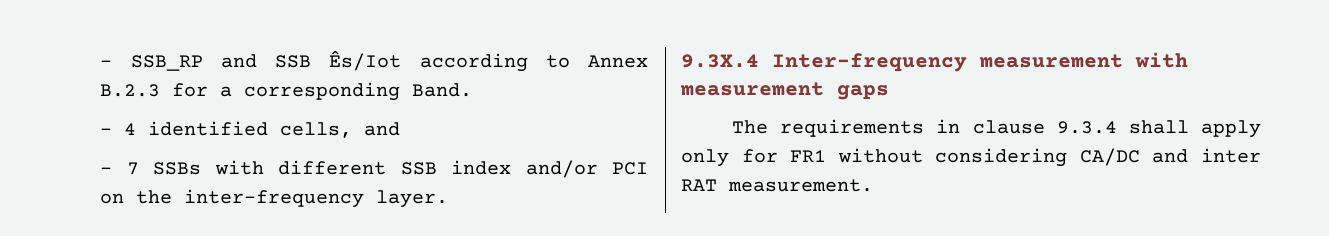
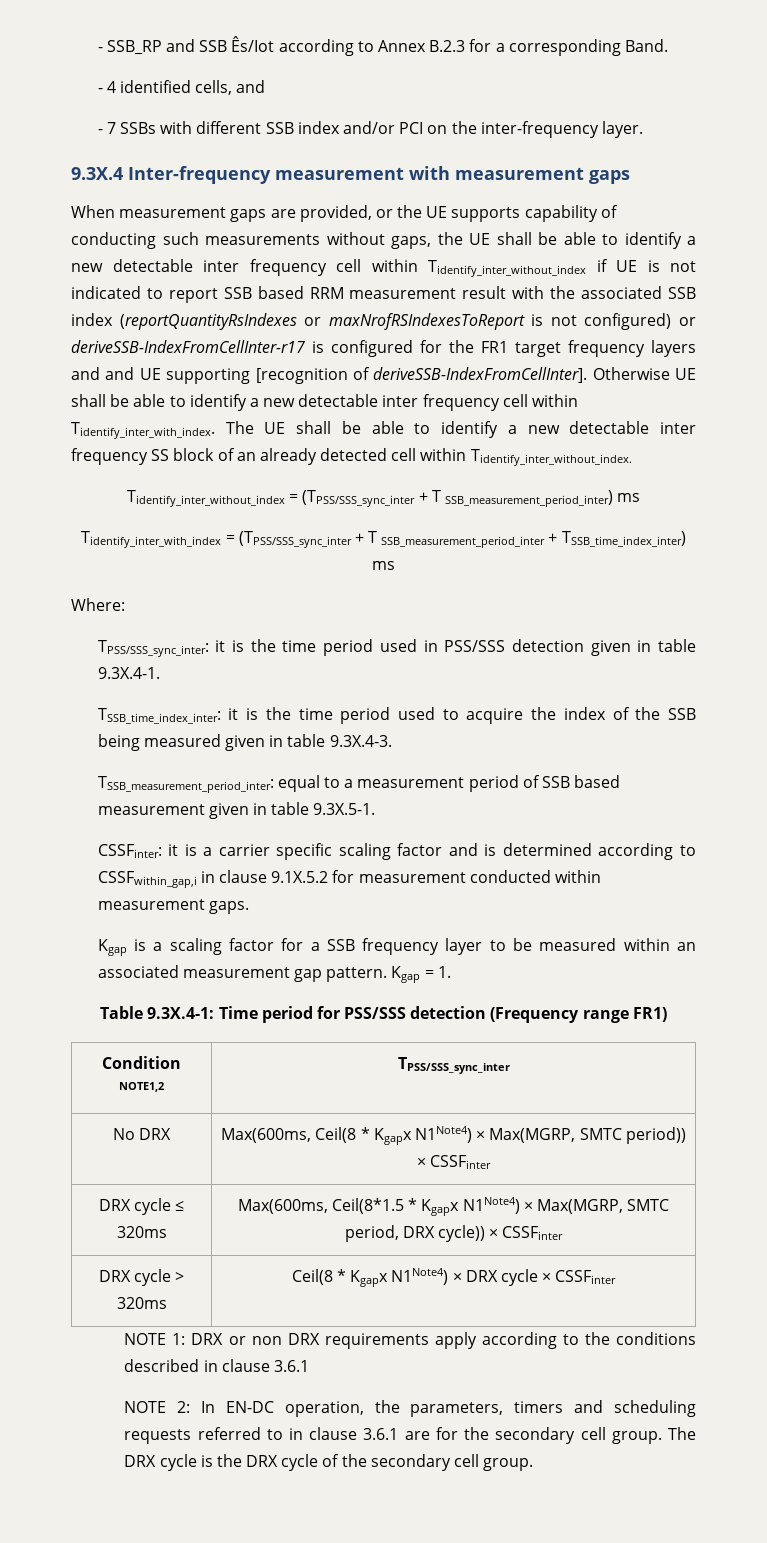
[732,119,1261,138] [681,148,1261,167] [681,179,873,192] The requirements in clause 9.3.4 shall apply only for FR1 without considering CA/DC and inter RAT measurement. -> [71,205,618,222] [71,232,696,249] [71,259,696,277] [71,286,696,303] [71,313,696,330] [71,340,696,357] [71,367,696,384] [71,394,579,411] [71,421,697,439] [71,448,632,466] [126,490,641,507] [81,531,686,548] [372,561,395,570] [71,598,125,611] [97,639,696,657] [97,667,160,679] [97,707,696,724] [97,734,392,751] [97,775,621,793] [97,802,376,819] [97,843,697,860] [97,870,601,888] [97,899,249,914] [97,938,697,956] [97,965,451,983] [100,1006,667,1023] [102,1056,181,1069] [119,1082,164,1092] [397,1057,510,1074] [112,1128,172,1140] [221,1126,686,1145] [416,1155,492,1169] [98,1198,185,1215] [116,1226,167,1238] [237,1197,670,1216] [344,1225,564,1242] [98,1269,185,1286] [116,1297,167,1309] [291,1268,617,1287] [124,1332,696,1349] [124,1359,309,1372] [124,1400,696,1417] [124,1427,696,1444] [124,1454,534,1471] When measurement gaps are provided, or the UE supports capability of conducting such measurements without gaps, the UE shall be able to identify a new detectable inter frequency cell within Tidentify_inter_without_index if UE is not indicated to report SSB based RRM measurement result with the associated SSB index (reportQuantityRsIndexes or maxNrofRSIndexesToReport is not configured) or deriveSSB-IndexFromCellInter-r17 is configured for the FR1 target frequency layers and and UE supporting [recognition of deriveSSB-IndexFromCellInter]. Otherwise UE shall be able to identify a new detectable inter frequency cell within Tidentify_inter_with_index. The UE shall be able to identify a new detectable inter frequency SS block of an already detected cell within Tidentify_inter_without_index. // Tidentify_inter_without_index = (TPSS/SSS_sync_inter + T SSB_measurement_period_inter) ms // Tidentify_inter_with_index = (TPSS/SSS_sync_inter + T SSB_measurement_period_inter + TSSB_time_index_inter) ms // Where: // TPSS/SSS_sync_inter: it is the time period used in PSS/SSS detection given in table 9.3X.4-1. // TSSB_time_index_inter: it is the time period used to acquire the index of the SSB being measured given in table 9.3X.4-3. // TSSB_measurement_period_inter: equal to a measurement period of SSB based measurement given in table 9.3X.5-1. // CSSFinter: it is a carrier specific scaling factor and is determined according to CSSFwithin_gap,i in clause 9.1X.5.2 for measurement conducted within measurement gaps. // Kgap is a scaling factor for a SSB frequency layer to be measured within an associated measurement gap pattern. Kgap = 1. // Table 9.3X.4-1: Time period for PSS/SSS detection (Frequency range FR1) // Condition NOTE1,2 | TPSS/SSS_sync_inter // No DRX | Max(600ms, Ceil(8 * Kgapx N1Note4) × Max(MGRP, SMTC period)) × CSSFinter // DRX cycle ≤ 320ms | Max(600ms, Ceil(8*1.5 * Kgapx N1Note4) × Max(MGRP, SMTC period, DRX cycle)) × CSSFinter // DRX cycle > 320ms | Ceil(8 * Kgapx N1Note4) × DRX cycle × CSSFinter // NOTE 1: DRX or non DRX requirements apply according to the conditions described in clause 3.6.1 // NOTE 2: In EN-DC operation, the parameters, timers and scheduling requests referred to in clause 3.6.1 are for the secondary cell group. The DRX cycle is the DRX cycle of the secondary cell group.

